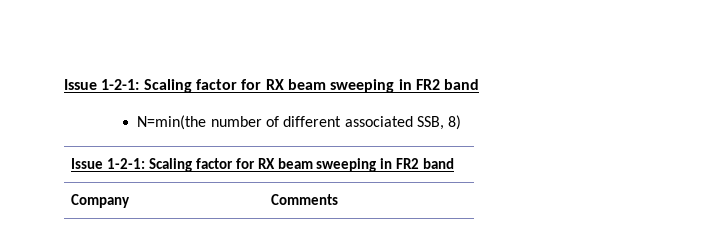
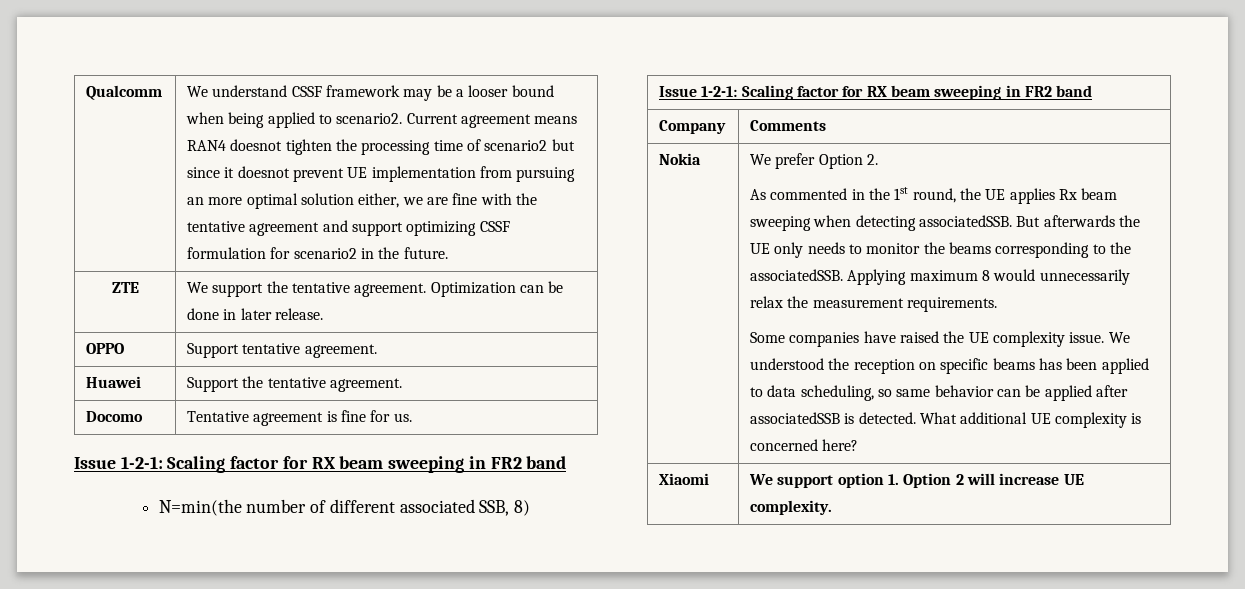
(64, 84) none -> [86,85,163,100] [187,85,554,101] [186,112,578,128] [187,139,575,155] [187,166,576,182] [187,193,538,209] [187,220,510,236] [187,247,448,259] [111,282,139,293] [187,281,564,297] [187,308,324,320] [86,343,125,354] [187,343,377,358] [86,376,142,388] [187,376,403,392] [86,411,144,422] [187,410,412,426] Qualcomm | We understand CSSF framework may be a looser bound when being applied to scenario2. Current agreement means RAN4 doesnot tighten the processing time of scenario2 but since it doesnot prevent UE implementation from pursuing an more optimal solution either, we are fine with the tentative agreement and support optimizing CSSF formulation for scenario2 in the future. // ZTE | We support the tentative agreement. Optimization can be done in later release. // OPPO | Support tentative agreement. // Huawei | Support the tentative agreement. // Docomo | Tentative agreement is fine for us. //
(339, 199) none -> [659,153,702,165] [750,153,879,169] [750,187,1118,204] [750,215,1141,231] [750,242,1132,258] [750,269,1130,285] [750,296,998,312] [750,331,1130,347] [750,358,1149,374] [750,385,1129,401] [750,412,1142,428] [750,439,859,451] [659,473,710,485] [749,473,1084,488] [750,500,833,515] // Nokia | We prefer Option 2. // As commented in the 1st round, the UE applies Rx beam sweeping when detecting associatedSSB. But afterwards the UE only needs to monitor the beams corresponding to the associatedSSB. Applying maximum 8 would unnecessarily relax the measurement requirements. // Some companies have raised the UE complexity issue. We understood the reception on specific beams has been applied to data scheduling, so same behavior can be applied after associatedSSB is detected. What additional UE complexity is concerned here? // Xiaomi | We support option 1. Option 2 will increase UE complexity.

